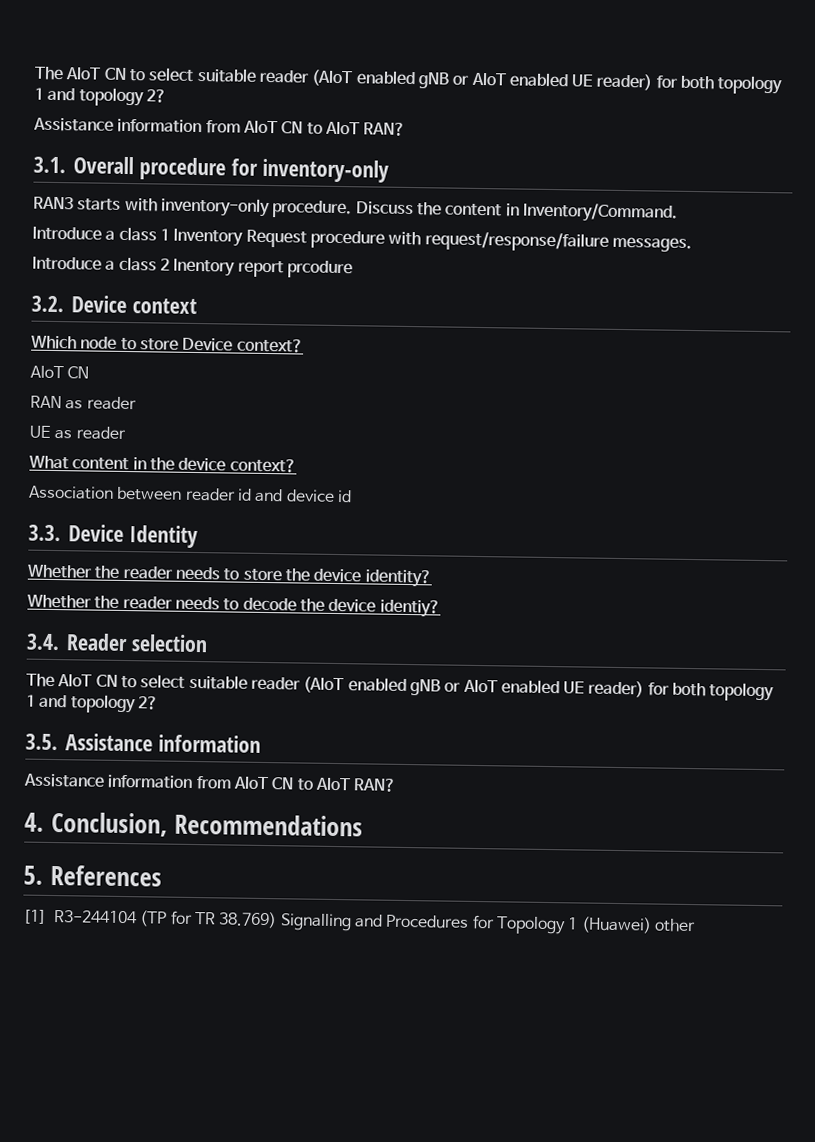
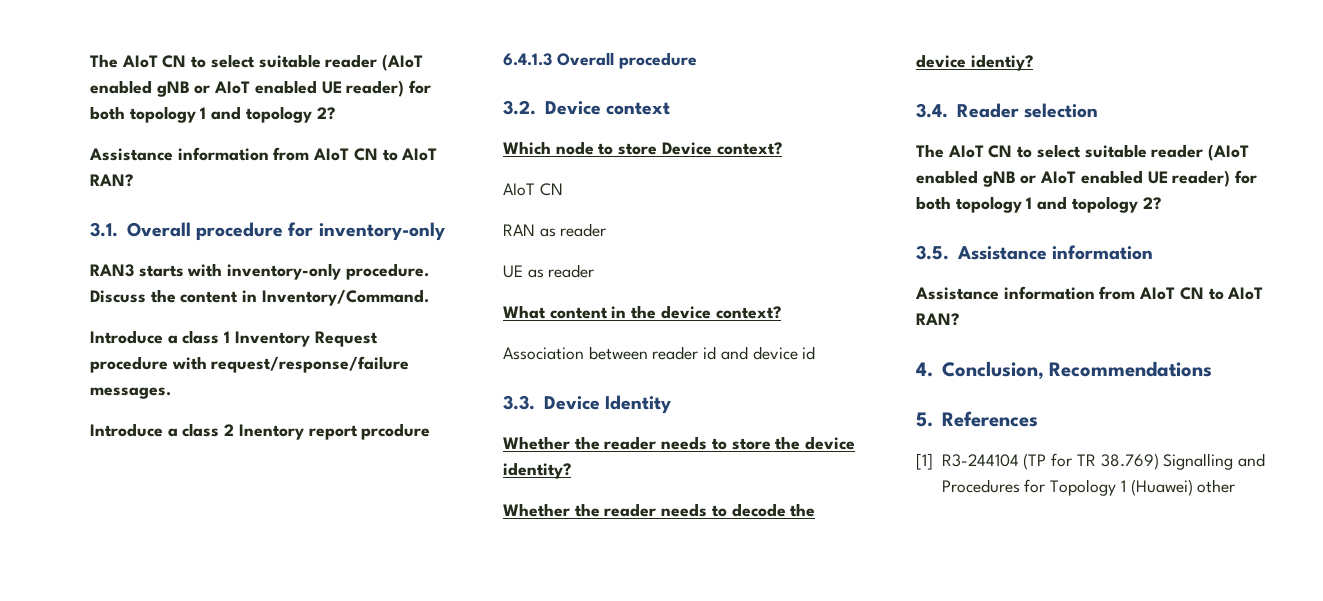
(353, 269) none -> [503,52,697,69] // 6.4.1.3 Overall procedure

